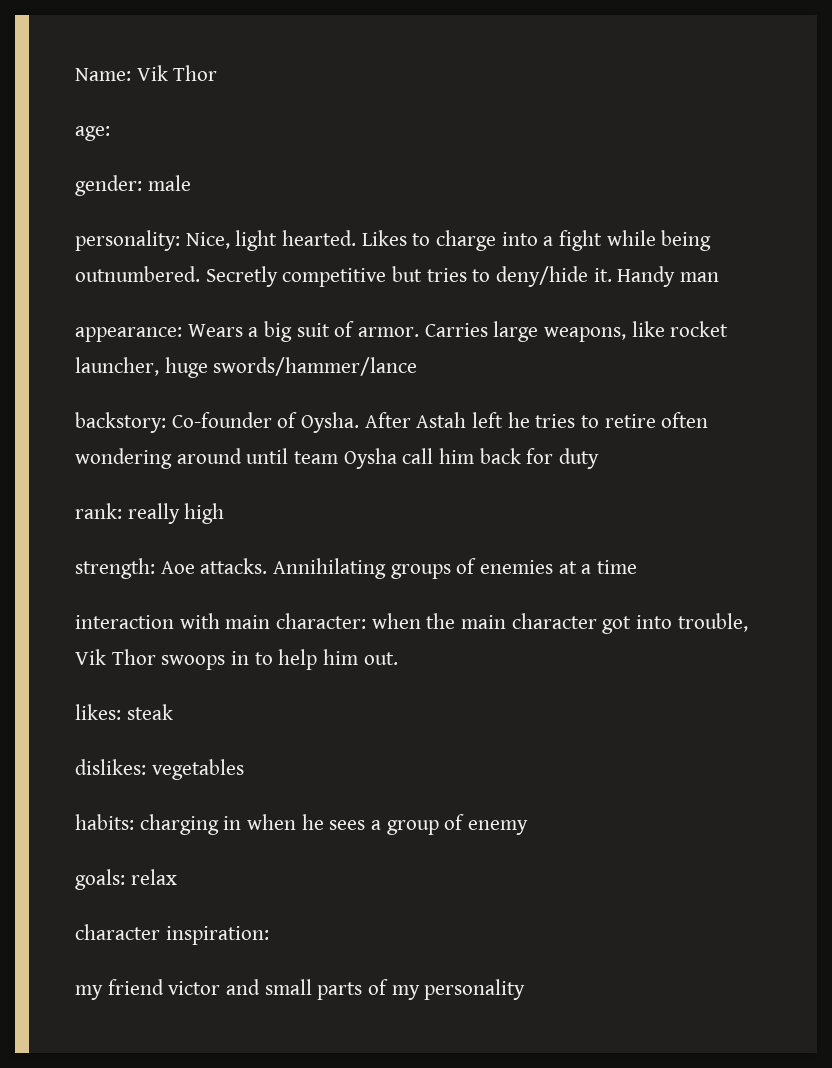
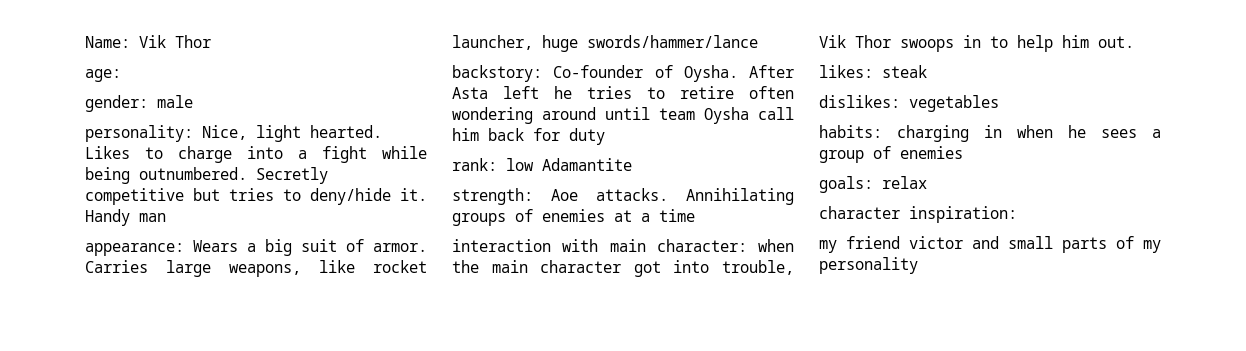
[416,412,467,428] Astah -> [452,87,488,99] Asta
[127,503,225,524] really high -> [506,158,632,171] low Adamantite
[468,820,529,835] enemy -> [900,146,963,159] enemies

